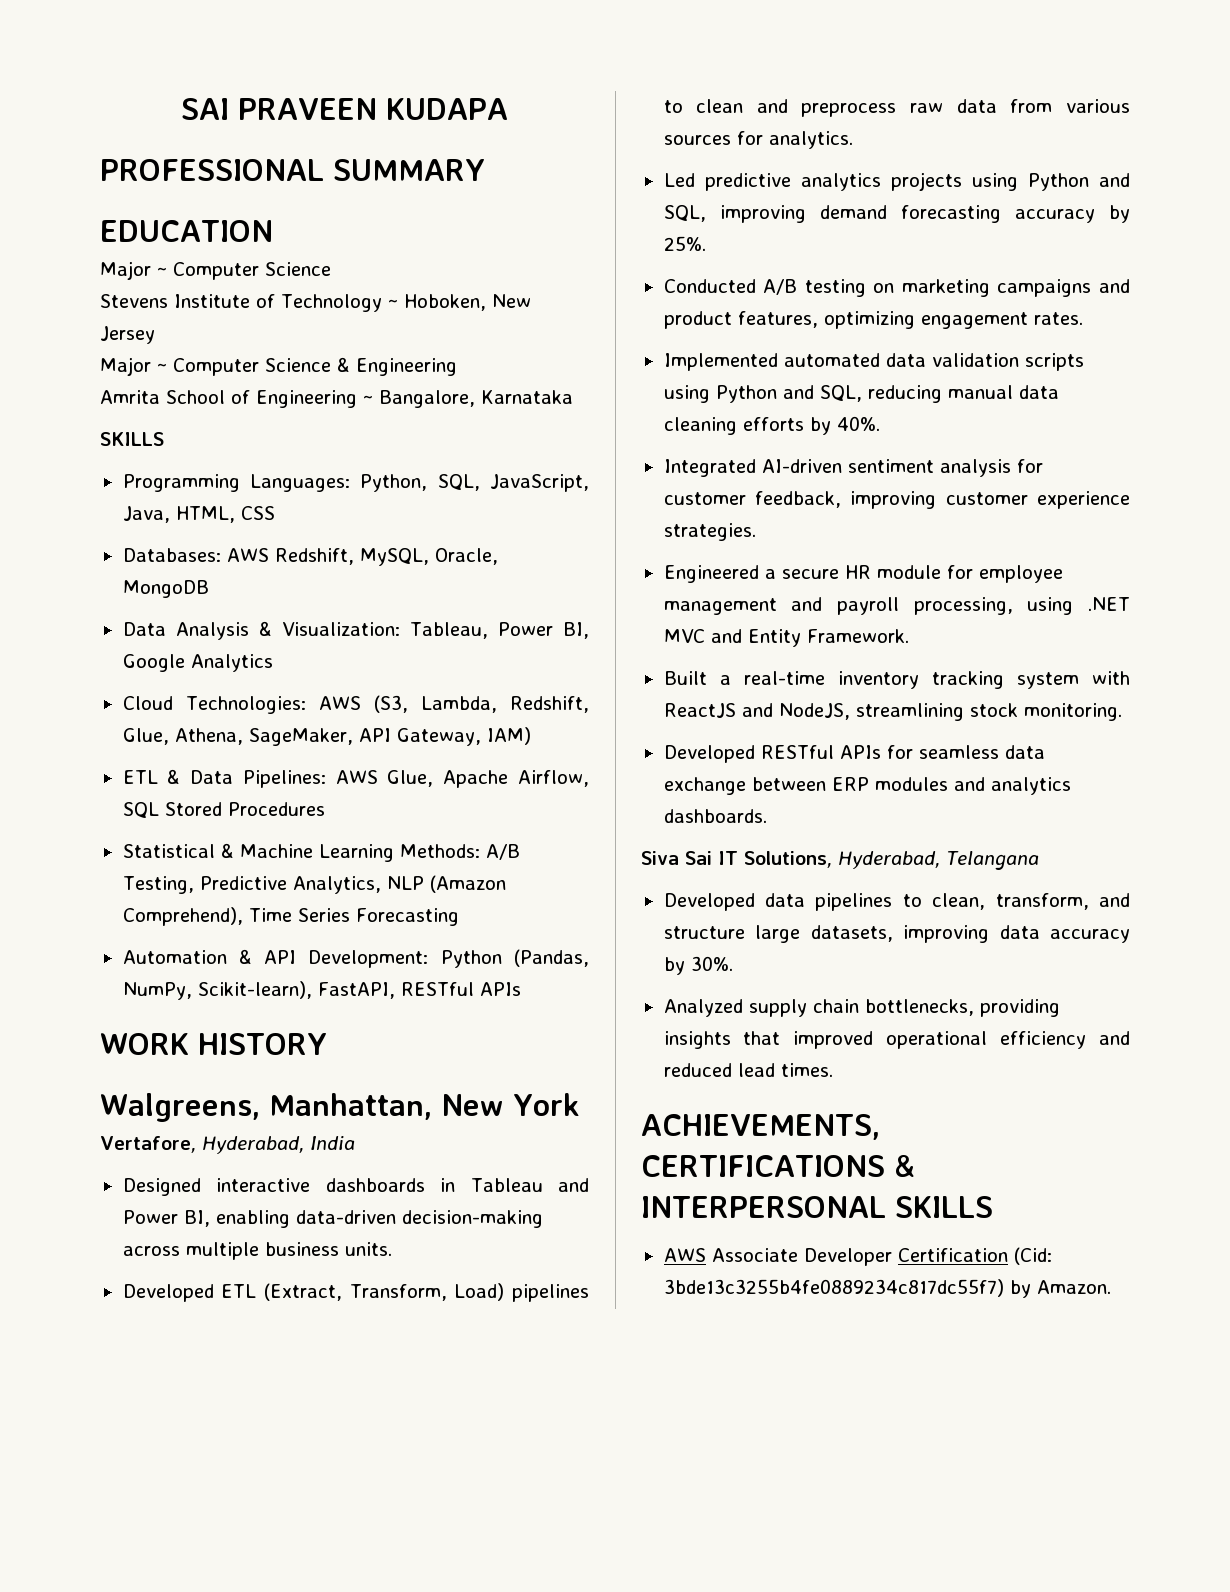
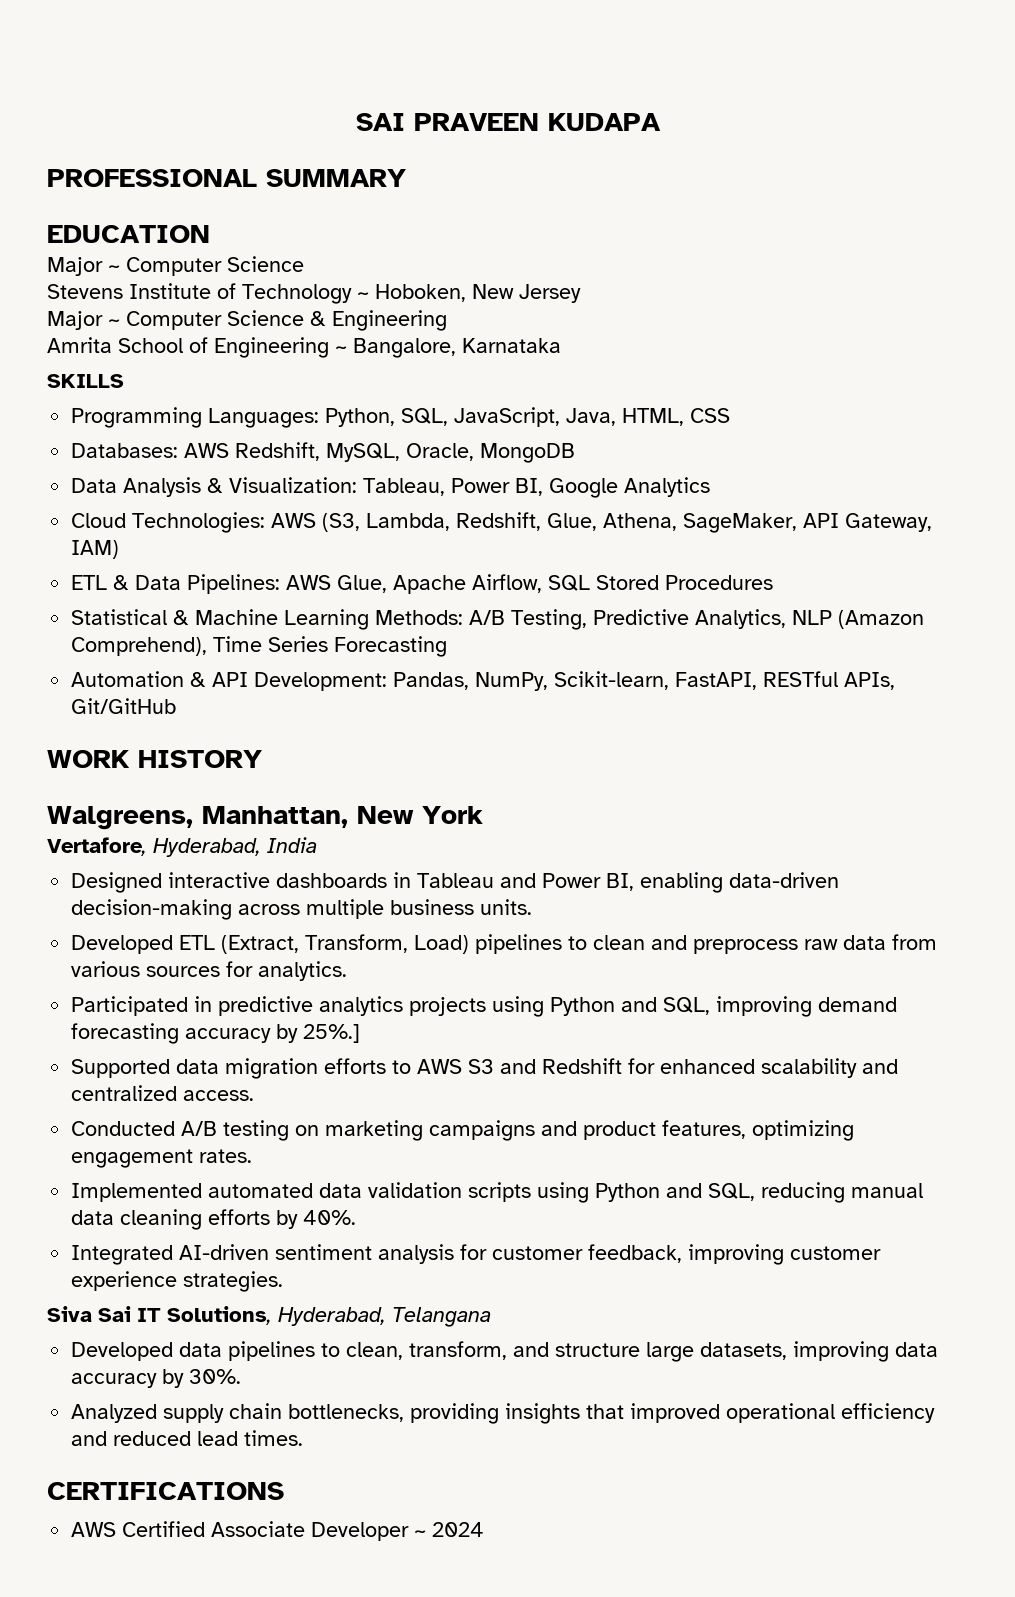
[440,949,589,968] [122,981,521,1000] Python (Pandas, NumPy, Scikit-learn), FastAPI, RESTful APIs -> [393,671,896,691] [71,698,177,714] Pandas, NumPy, Scikit-learn, FastAPI, RESTful APIs, Git/GitHub
[663,173,695,187] Led -> [71,996,213,1016] Participated in
[663,236,706,251] 25%. -> [303,1024,361,1043] [71,1058,899,1079] [71,1085,255,1101] 25%.] // Supported data migration efforts to AWS S3 and Redshift for enhanced scalability and centralized access.
[663,565,1063,583] [663,597,1130,615] [663,629,909,647] [663,671,1130,689] [663,703,1122,721] [663,745,1045,763] [663,777,1071,795] [663,809,767,823] // Engineered a secure HR module for employee management and payroll processing, using .NET MVC and Entity Framework. // Built a real-time inventory tracking system with ReactJS and NodeJS, streamlining stock monitoring. // Developed RESTful APIs for seamless data exchange between ERP modules and analytics dashboards. -> (284, 1281) none
[641,1114,880,1140] ACHIEVEMENTS, -> (304, 1438) none
[893,1155,915,1177] [641,1196,993,1218] [663,1248,706,1262] & INTERPERSONAL SKILLS // AWS -> [71,1521,206,1537] // AWS Certified
[897,1247,1052,1265] [663,1279,1111,1298] Certification (Cid: 3bde13c3255b4fe0889234c817dc55f7) by Amazon. -> [414,1522,485,1537] ~ 2024

